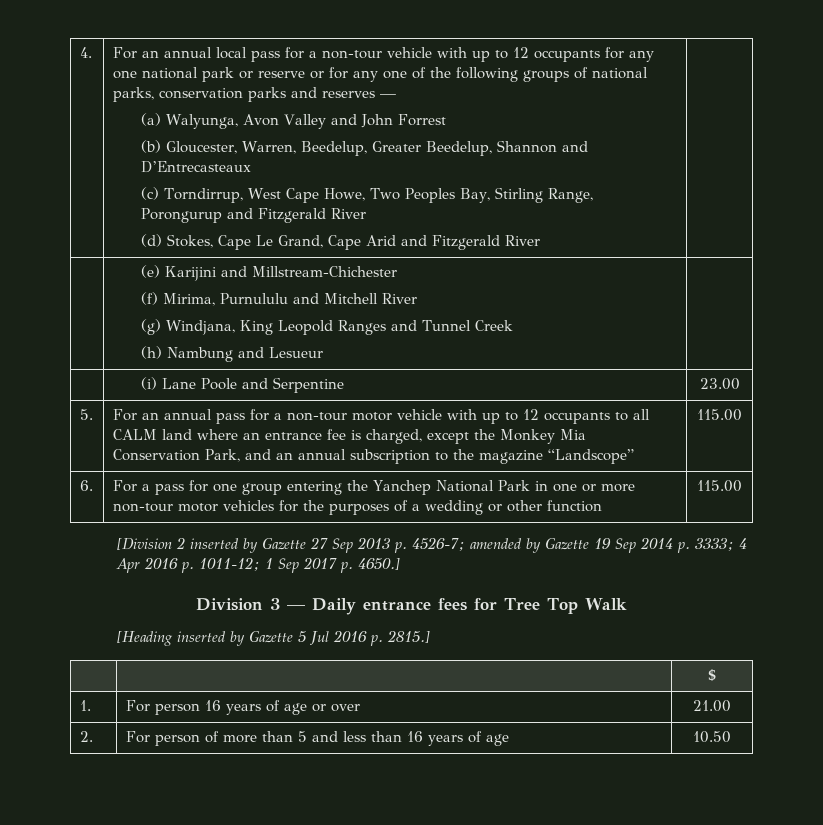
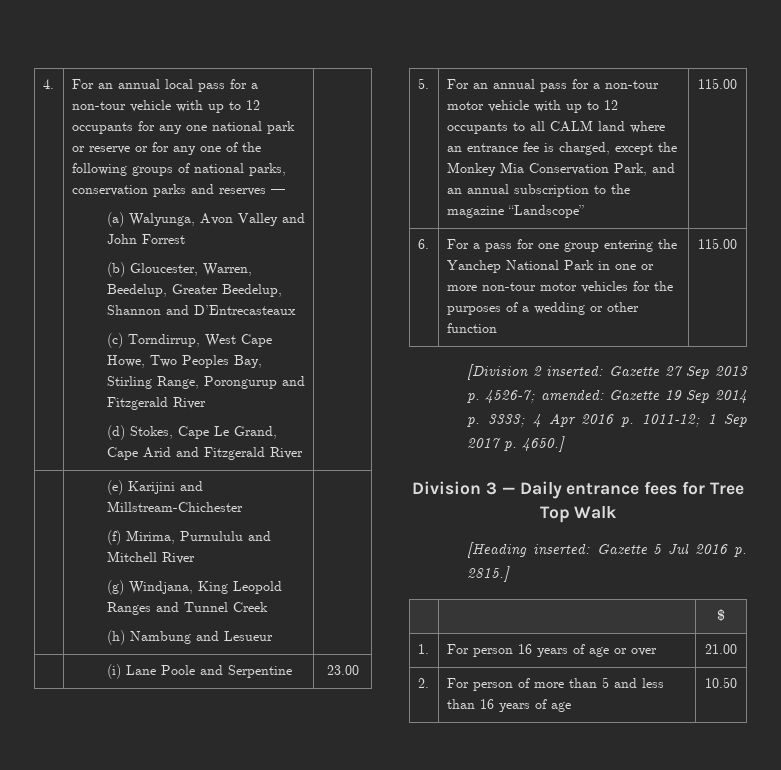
[189,538,258,553] inserted by -> [546,365,604,377] inserted:
[469,538,541,553] amended by -> [540,389,604,401] amended:
[176,631,245,646] inserted by -> [532,543,590,555] inserted:

